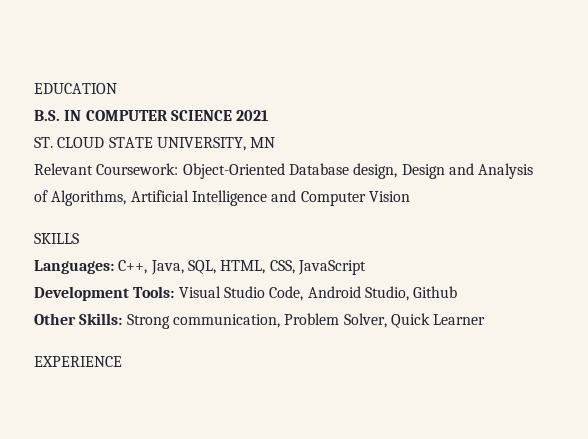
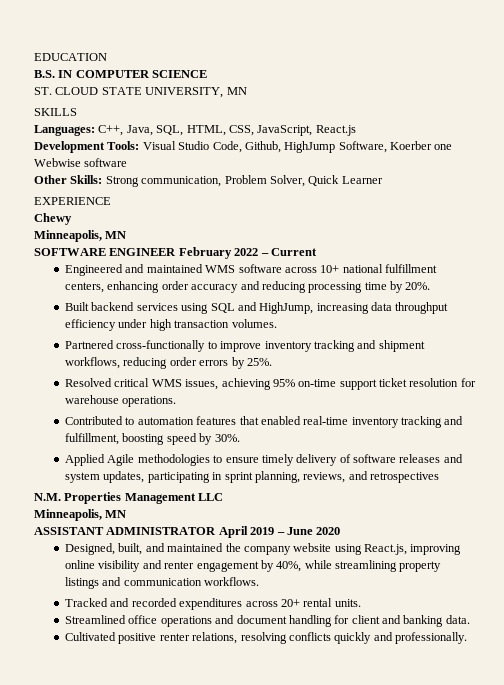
[236,110,269,121] 2021 -> (208, 74) none
[34,163,534,179] [34,190,410,206] // Relevant Coursework: Object-Oriented Database design, Design and Analysis of Algorithms, Artificial Intelligence and Computer Vision -> (247, 91) none
[297,260,366,275] JavaScript -> [257,125,356,136] JavaScript, React.js
[307,286,458,301] Android Studio, Github -> [244,141,453,153] [34,158,128,167] Github, HighJump Software, Koerber one Webwise software
(122, 361) none -> [34,213,72,225] [34,230,127,242] [34,247,317,259] [65,264,438,276] [65,281,431,293] [65,302,449,314] [65,319,277,331] [65,340,425,352] [65,357,272,369] [65,378,476,390] [65,395,177,407] [65,416,464,428] [65,433,240,445] [65,454,463,466] [65,471,440,483] [34,492,224,504] [34,509,127,521] [34,526,341,538] [65,543,462,555] [65,560,442,572] [65,577,260,589] [65,598,361,610] [65,615,470,627] [65,632,468,644] // Chewy // Minneapolis, MN // SOFTWARE ENGINEER February 2022 – Current // Engineered and maintained WMS software across 10+ national fulfillment centers, enhancing order accuracy and reducing processing time by 20%. // Built backend services using SQL and HighJump, increasing data throughput efficiency under high transaction volumes. // Partnered cross-functionally to improve inventory tracking and shipment workflows, reducing order errors by 25%. // Resolved critical WMS issues, achieving 95% on-time support ticket resolution for warehouse operations. // Contributed to automation features that enabled real-time inventory tracking and fulfillment, boosting speed by 30%. // Applied Agile methodologies to ensure timely delivery of software releases and system updates, participating in sprint planning, reviews, and retrospectives // N.M. Properties Management LLC // Minneapolis, MN // ASSISTANT ADMINISTRATOR April 2019 – June 2020 // Designed, built, and maintained the company website using React.js, improving online visibility and renter engagement by 40%, while streamlining property listings and communication workflows. // Tracked and recorded expenditures across 20+ rental units. // Streamlined office operations and document handling for client and banking data. // Cultivated positive renter relations, resolving conflicts quickly and professionally.

